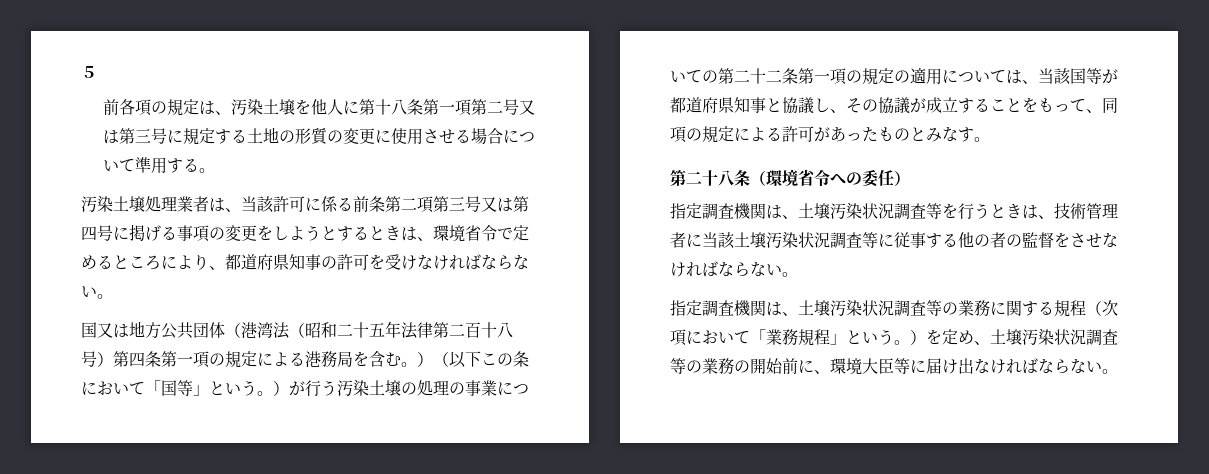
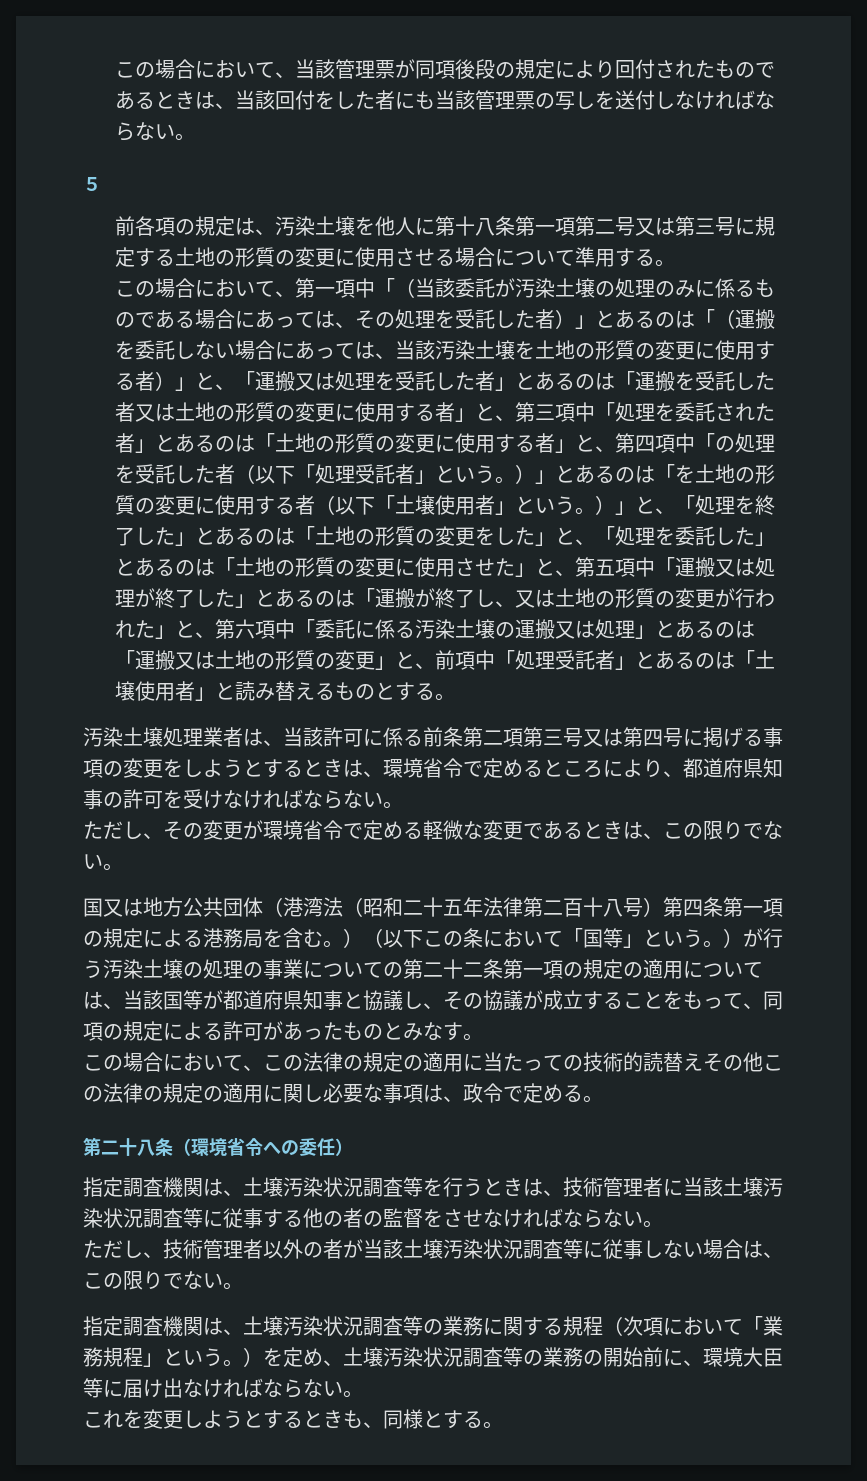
(81, 72) none -> [114,59,775,79] [114,90,775,110] [114,122,195,141] この場合において、当該管理票が同項後段の規定により回付されたものであるときは、当該回付をした者にも当該管理票の写しを送付しなければならない。 //
(216, 170) none -> [114,278,775,298] [114,309,775,329] [114,340,775,360] [114,371,775,391] [114,402,775,422] [114,433,775,453] [114,464,775,484] [114,495,775,515] [114,526,775,546] [114,557,775,577] [114,588,775,608] [114,619,755,639] [114,650,775,670] [114,681,455,701] // この場合において、第一項中「（当該委託が汚染土壌の処理のみに係るものである場合にあっては、その処理を受託した者）」とあるのは「（運搬を委託しない場合にあっては、当該汚染土壌を土地の形質の変更に使用する者）」と、「運搬又は処理を受託した者」とあるのは「運搬を受託した者又は土地の形質の変更に使用する者」と、第三項中「処理を委託された者」とあるのは「土地の形質の変更に使用する者」と、第四項中「の処理を受託した者（以下「処理受託者」という。）」とあるのは「を土地の形質の変更に使用する者（以下「土壌使用者」という。）」と、「処理を終了した」とあるのは「土地の形質の変更をした」と、「処理を委託した」とあるのは「土地の形質の変更に使用させた」と、第五項中「運搬又は処理が終了した」とあるのは「運搬が終了し、又は土地の形質の変更が行われた」と、第六項中「委託に係る汚染土壌の運搬又は処理」とあるのは「運搬又は土地の形質の変更」と、前項中「処理受託者」とあるのは「土壌使用者」と読み替えるものとする。
(113, 296) none -> [83,820,783,840] [83,854,123,871] // ただし、その変更が環境省令で定める軽微な変更であるときは、この限りでない。
(990, 139) none -> [83,1052,783,1072] [83,1083,603,1103] // この場合において、この法律の規定の適用に当たっての技術的読替えその他この法律の規定の適用に関し必要な事項は、政令で定める。
(798, 274) none -> [83,1239,783,1259] [83,1270,243,1290] // ただし、技術管理者以外の者が当該土壌汚染状況調査等に従事しない場合は、この限りでない。
(1118, 371) none -> [83,1409,503,1429] // これを変更しようとするときも、同様とする。

